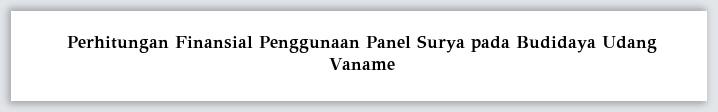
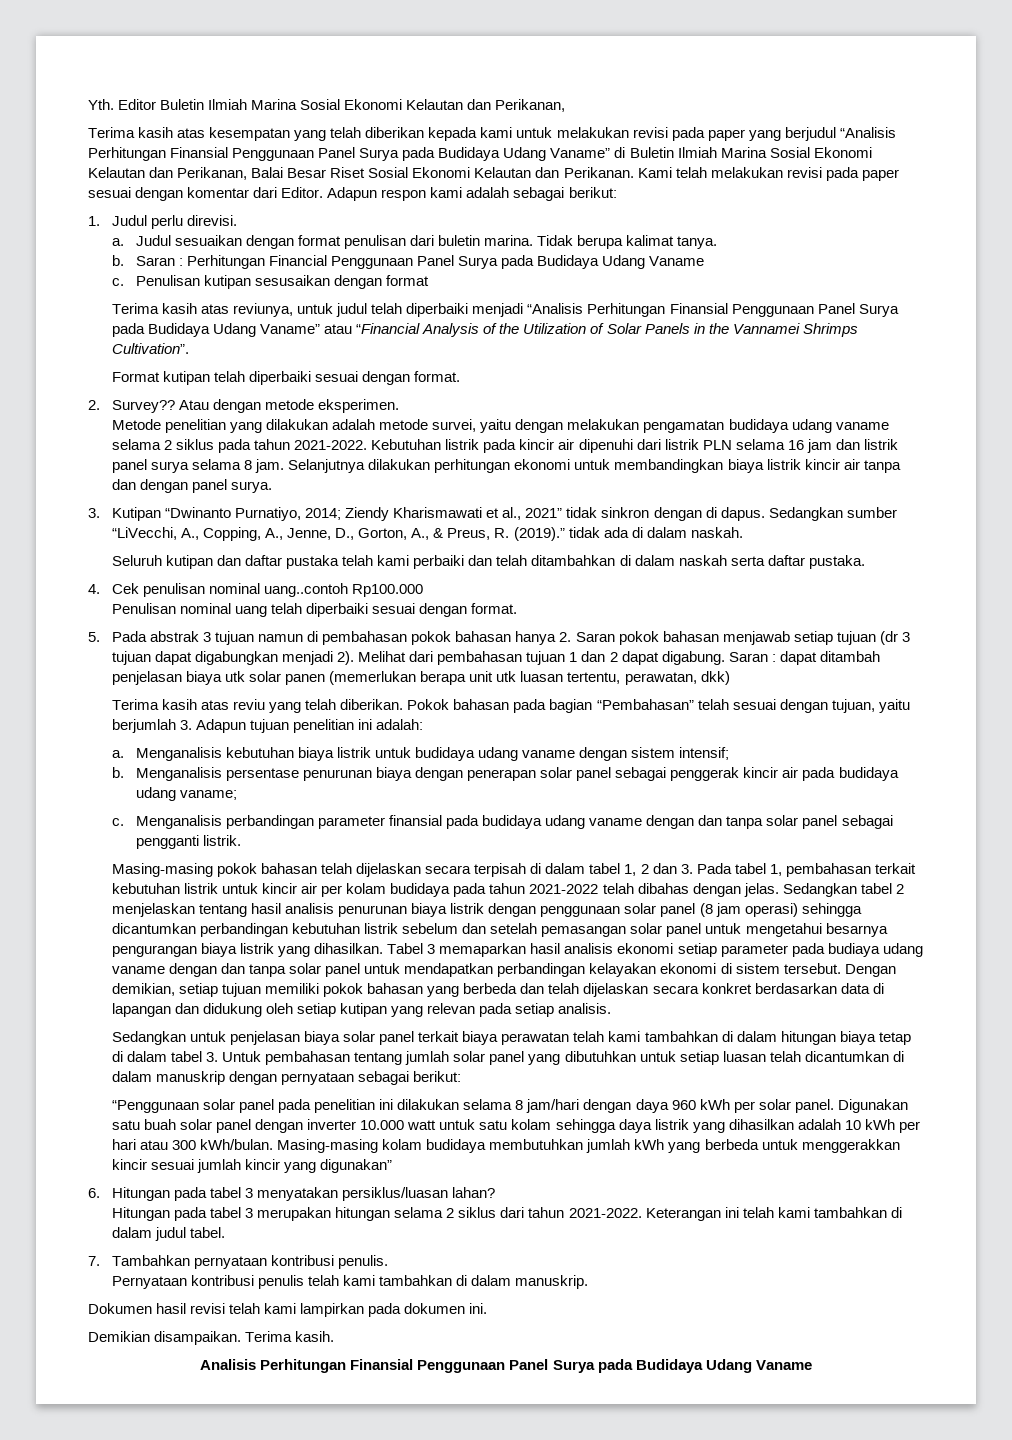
(66, 44) none -> [88,99,566,112] [88,127,896,141] [88,147,872,161] [88,167,899,181] [88,187,617,201] [88,215,238,229] [111,235,718,249] [111,255,705,269] [111,275,430,289] [111,303,899,317] [111,323,858,337] [111,343,189,354] [111,371,461,385] [88,399,400,413] [111,419,889,433] [111,439,898,453] [111,459,901,473] [111,479,273,493] [88,507,897,521] [111,527,743,541] [111,555,865,569] [88,583,424,597] [111,603,518,617] [88,631,910,645] [111,651,880,665] [111,671,730,685] [111,699,910,713] [111,719,424,733] [111,747,730,761] [111,767,899,781] [135,787,237,801] [111,815,893,829] [135,835,241,849] [111,863,916,877] [111,883,904,897] [111,903,862,917] [111,923,888,937] [111,943,923,957] [111,963,896,977] [111,983,884,997] [111,1003,612,1017] [111,1031,911,1045] [111,1051,904,1065] [111,1071,462,1085] [111,1099,908,1113] [111,1119,920,1133] [111,1139,900,1153] [111,1159,393,1173] [88,1187,496,1201] [111,1207,902,1221] [111,1227,226,1241] [88,1255,389,1269] [111,1275,589,1289] [88,1303,488,1317] [88,1331,335,1345] [200,1359,257,1370] Yth. Editor Buletin Ilmiah Marina Sosial Ekonomi Kelautan dan Perikanan, // Terima kasih atas kesempatan yang telah diberikan kepada kami untuk melakukan revisi pada paper yang berjudul “Analisis Perhitungan Finansial Penggunaan Panel Surya pada Budidaya Udang Vaname” di Buletin Ilmiah Marina Sosial Ekonomi Kelautan dan Perikanan, Balai Besar Riset Sosial Ekonomi Kelautan dan Perikanan. Kami telah melakukan revisi pada paper sesuai dengan komentar dari Editor. Adapun respon kami adalah sebagai berikut: // 1. Judul perlu direvisi. // a. Judul sesuaikan dengan format penulisan dari buletin marina. Tidak berupa kalimat tanya. // b. Saran : Perhitungan Financial Penggunaan Panel Surya pada Budidaya Udang Vaname // c. Penulisan kutipan sesusaikan dengan format // Terima kasih atas reviunya, untuk judul telah diperbaiki menjadi “Analisis Perhitungan Finansial Penggunaan Panel Surya pada Budidaya Udang Vaname” atau “Financial Analysis of the Utilization of Solar Panels in the Vannamei Shrimps Cultivation”. // Format kutipan telah diperbaiki sesuai dengan format. // 2. Survey?? Atau dengan metode eksperimen. // Metode penelitian yang dilakukan adalah metode survei, yaitu dengan melakukan pengamatan budidaya udang vaname selama 2 siklus pada tahun 2021-2022. Kebutuhan listrik pada kincir air dipenuhi dari listrik PLN selama 16 jam dan listrik panel surya selama 8 jam. Selanjutnya dilakukan perhitungan ekonomi untuk membandingkan biaya listrik kincir air tanpa dan dengan panel surya. // 3. Kutipan “Dwinanto Purnatiyo, 2014; Ziendy Kharismawati et al., 2021” tidak sinkron dengan di dapus. Sedangkan sumber “LiVecchi, A., Copping, A., Jenne, D., Gorton, A., & Preus, R. (2019).” tidak ada di dalam naskah. // Seluruh kutipan dan daftar pustaka telah kami perbaiki dan telah ditambahkan di dalam naskah serta daftar pustaka. // 4. Cek penulisan nominal uang..contoh Rp100.000 // Penulisan nominal uang telah diperbaiki sesuai dengan format. // 5. Pada abstrak 3 tujuan namun di pembahasan pokok bahasan hanya 2. Saran pokok bahasan menjawab setiap tujuan (dr 3 tujuan dapat digabungkan menjadi 2). Melihat dari pembahasan tujuan 1 dan 2 dapat digabung. Saran : dapat ditambah penjelasan biaya utk solar panen (memerlukan berapa unit utk luasan tertentu, perawatan, dkk) // Terima kasih atas reviu yang telah diberikan. Pokok bahasan pada bagian “Pembahasan” telah sesuai dengan tujuan, yaitu berjumlah 3. Adapun tujuan penelitian ini adalah: // a. Menganalisis kebutuhan biaya listrik untuk budidaya udang vaname dengan sistem intensif; // b. Menganalisis persentase penurunan biaya dengan penerapan solar panel sebagai penggerak kincir air pada budidaya udang vaname; // c. Menganalisis perbandingan parameter finansial pada budidaya udang vaname dengan dan tanpa solar panel sebagai pengganti listrik. // Masing-masing pokok bahasan telah dijelaskan secara terpisah di dalam tabel 1, 2 dan 3. Pada tabel 1, pembahasan terkait kebutuhan listrik untuk kincir air per kolam budidaya pada tahun 2021-2022 telah dibahas dengan jelas. Sedangkan tabel 2 menjelaskan tentang hasil analisis penurunan biaya listrik dengan penggunaan solar panel (8 jam operasi) sehingga dicantumkan perbandingan kebutuhan listrik sebelum dan setelah pemasangan solar panel untuk mengetahui besarnya pengurangan biaya listrik yang dihasilkan. Tabel 3 memaparkan hasil analisis ekonomi setiap parameter pada budiaya udang vaname dengan dan tanpa solar panel untuk mendapatkan perbandingan kelayakan ekonomi di sistem tersebut. Dengan demikian, setiap tujuan memiliki pokok bahasan yang berbeda dan telah dijelaskan secara konkret berdasarkan data di lapangan dan didukung oleh setiap kutipan yang relevan pada setiap analisis. // Sedangkan untuk penjelasan biaya solar panel terkait biaya perawatan telah kami tambahkan di dalam hitungan biaya tetap di dalam tabel 3. Untuk pembahasan tentang jumlah solar panel yang dibutuhkan untuk setiap luasan telah dicantumkan di dalam manuskrip dengan pernyataan sebagai berikut: // “Penggunaan solar panel pada penelitian ini dilakukan selama 8 jam/hari dengan daya 960 kWh per solar panel. Digunakan satu buah solar panel dengan inverter 10.000 watt untuk satu kolam sehingga daya listrik yang dihasilkan adalah 10 kWh per hari atau 300 kWh/bulan. Masing-masing kolam budidaya membutuhkan jumlah kWh yang berbeda untuk menggerakkan kincir sesuai jumlah kincir yang digunakan” // 6. Hitungan pada tabel 3 menyatakan persiklus/luasan lahan? // Hitungan pada tabel 3 merupakan hitungan selama 2 siklus dari tahun 2021-2022. Keterangan ini telah kami tambahkan di dalam judul tabel. // 7. Tambahkan pernyataan kontribusi penulis. // Pernyataan kontribusi penulis telah kami tambahkan di dalam manuskrip. // Dokumen hasil revisi telah kami lampirkan pada dokumen ini. // Demikian disampaikan. Terima kasih. // Analisis

